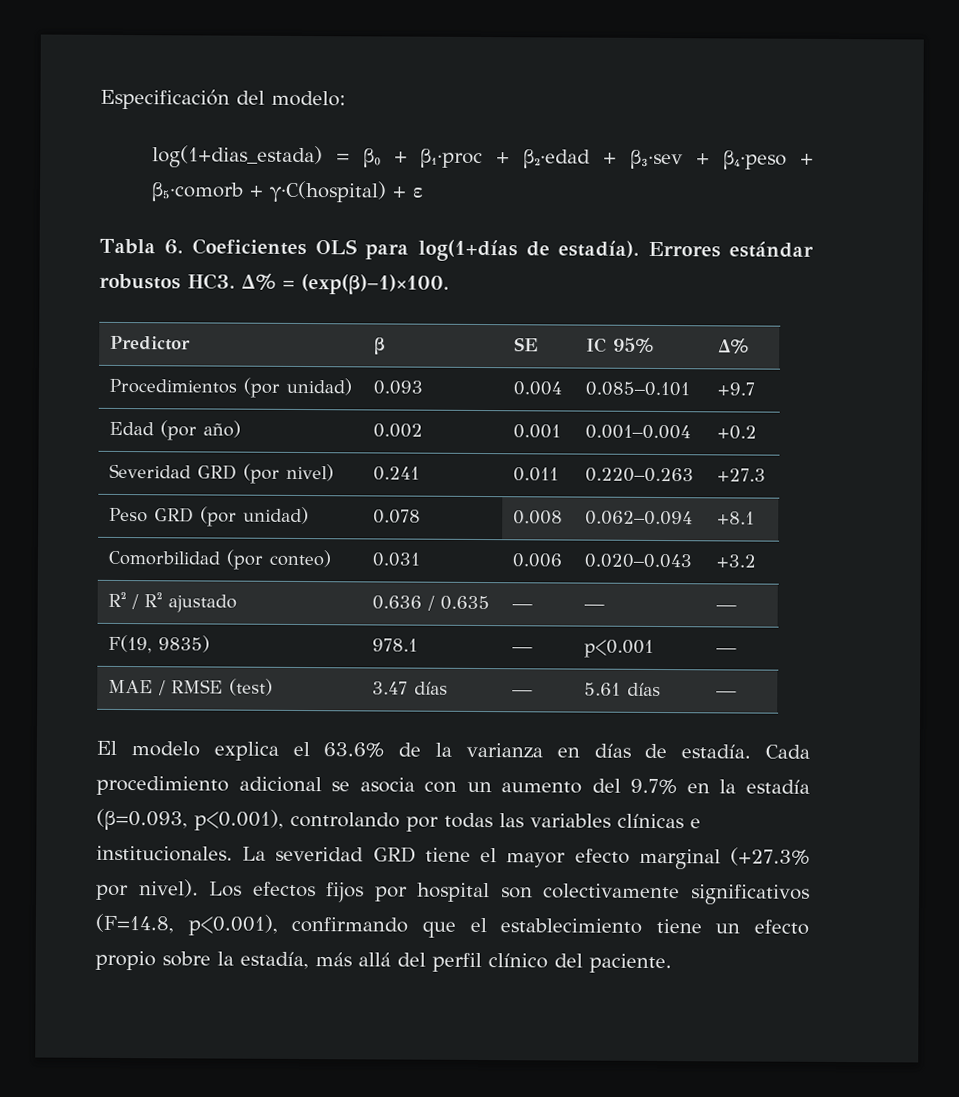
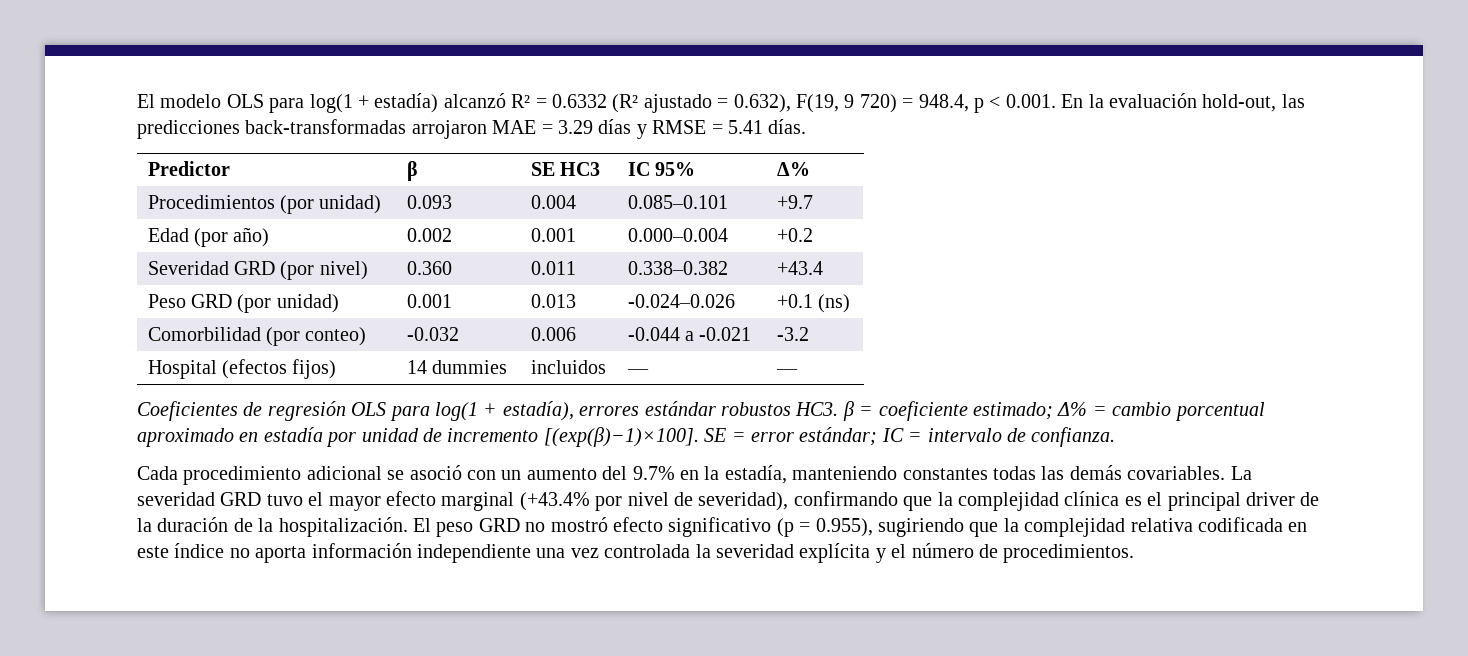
[100,88,346,110] [151,145,814,170] [150,180,424,203] [99,238,815,262] [99,273,449,295] Especificación del modelo: // log(1+dias_estada) = β₀ + β₁·proc + β₂·edad + β₃·sev + β₄·peso + β₅·comorb + γ·C(hospital) + ε // Tabla 6. Coeficientes OLS para log(1+días de estadía). Errores estándar robustos HC3. Δ% = (exp(β)−1)×100. -> [137,93,1305,113] [137,119,807,139] El modelo OLS para log(1 + estadía) alcanzó R² = 0.6332 (R² ajustado = 0.632), F(19, 9 720) = 948.4, p < 0.001. En la evaluación hold-out, las predicciones back-transformadas arrojaron MAE = 3.29 días y RMSE = 5.41 días.
(540, 344) none -> [559,162,600,176] HC3
[585,424,692,440] 0.001–0.004 -> [627,228,728,242] 0.000–0.004
[373,466,421,481] 0.241 -> [406,261,452,275] 0.360
[585,467,695,483] [717,468,767,482] 0.220–0.263 | +27.3 -> [627,261,728,275] [776,261,823,275] 0.338–0.382 | +43.4
[373,509,422,524] [513,510,564,525] [585,510,694,526] [717,511,756,525] 0.078 | 0.008 | 0.062–0.094 | +8.1 -> [406,294,452,308] [530,294,576,308] [627,294,735,308] [776,294,850,313] 0.001 | 0.013 | -0.024–0.026 | +0.1 (ns)
[372,552,421,567] 0.031 -> [406,327,459,341] -0.032
[584,553,693,569] [716,554,757,568] [108,590,238,613] [372,595,491,611] [512,604,534,610] [584,604,606,610] [716,605,738,611] [108,634,211,654] [372,638,419,652] [512,647,534,653] [584,639,655,658] [716,648,738,654] [108,678,274,696] [372,681,449,695] [512,690,534,696] [584,682,662,697] [716,691,738,697] [96,740,752,761] 0.020–0.043 | +3.2 // R² / R² ajustado | 0.636 / 0.635 | — | — | — // F(19, 9835) | 978.1 | — | p<0.001 | — // MAE / RMSE (test) | 3.47 días | — | 5.61 días | — // El modelo explica el 63.6% de la varianza en días de estadía. -> [627,327,752,341] [776,327,809,341] [147,359,337,379] [406,360,507,374] [530,360,606,374] [626,369,649,374] [775,369,798,374] [137,401,1265,421] [137,427,1116,447] -0.044 a -0.021 | -3.2 // Hospital (efectos fijos) | 14 dummies | incluidos | — | — // Coeficientes de regresión OLS para log(1 + estadía), errores estándar robustos HC3. β = coeficiente estimado; Δ% = cambio porcentual aproximado en estadía por unidad de incremento [(exp(β)−1)×100]. SE = error estándar; IC = intervalo de confianza. //
[359,777,415,793] asocia -> [409,465,462,480] asoció
[745,779,810,794] [96,808,701,832] [96,845,233,862] estadía (β=0.093, p<0.001), controlando por todas las variables clínicas e institucionales. -> [724,465,1226,484] estadía, manteniendo constantes todas las demás covariables.
[424,847,471,862] tiene -> [266,494,303,506] tuvo
[730,847,810,866] [96,879,810,905] [95,913,809,938] [95,950,672,974] (+27.3% por nivel). Los efectos fijos por hospital son colectivamente significativos (F=14.8, p<0.001), confirmando que el establecimiento tiene un efecto propio sobre la estadía, más allá del perfil clínico del paciente. -> [519,491,1320,511] [137,517,1308,537] [137,543,1135,563] (+43.4% por nivel de severidad), confirmando que la complejidad clínica es el principal driver de la duración de la hospitalización. El peso GRD no mostró efecto significativo (p = 0.955), sugiriendo que la complejidad relativa codificada en este índice no aporta información independiente una vez controlada la severidad explícita y el número de procedimientos.

